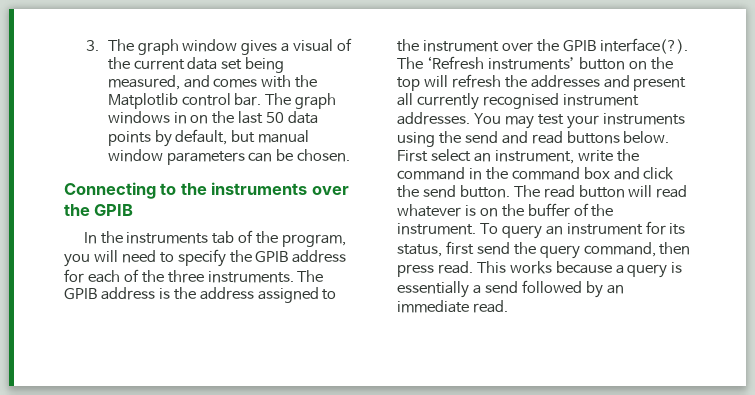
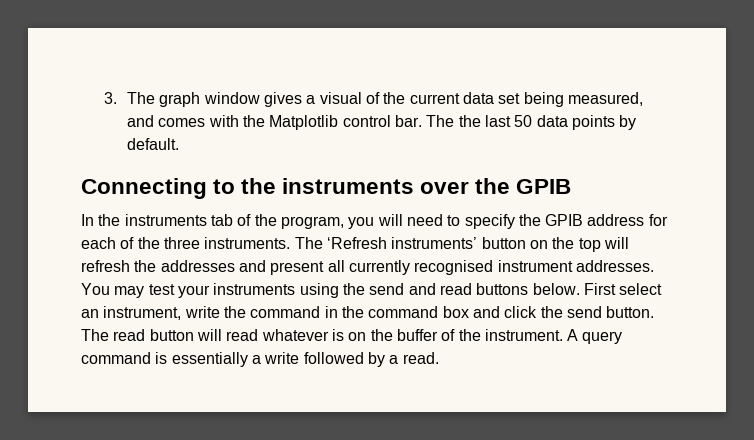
[295,93,337,109] [107,111,209,124] graph windows in on -> (455, 121) none
[175,129,310,145] [107,149,351,165] default, but manual window parameters can be chosen. -> [127,138,180,150] default.
[64,287,337,303] [397,38,688,54] [397,57,423,69] GPIB address is the address assigned to the instrument over the GPIB interface(?). The -> (323, 243) none
[479,221,686,239] [397,241,691,259] [397,261,668,278] To query an instrument for its status, first send the query command, then press read. This works because a query -> [567,329,623,344] [81,352,151,364] A query command
[484,281,518,294] send -> [264,352,300,364] write
[606,285,624,294] [397,300,469,313] an immediate -> [389,355,399,364] a

